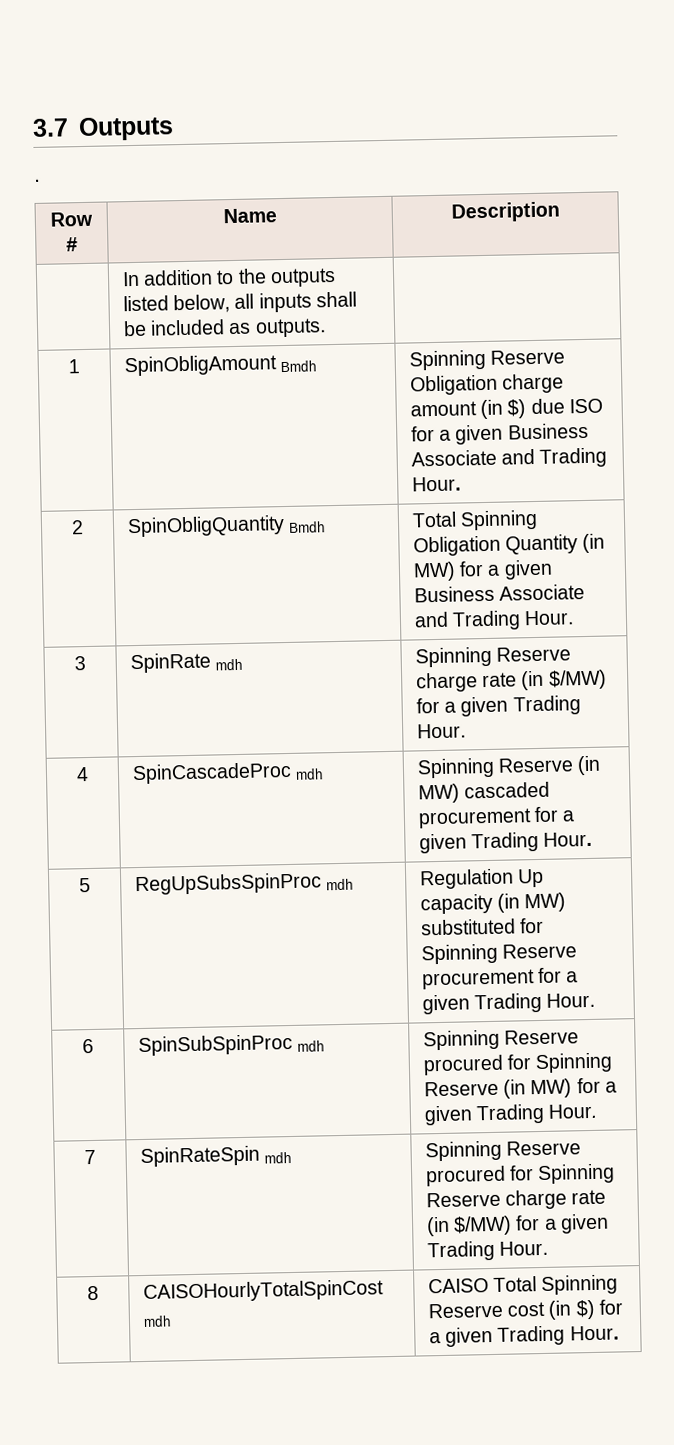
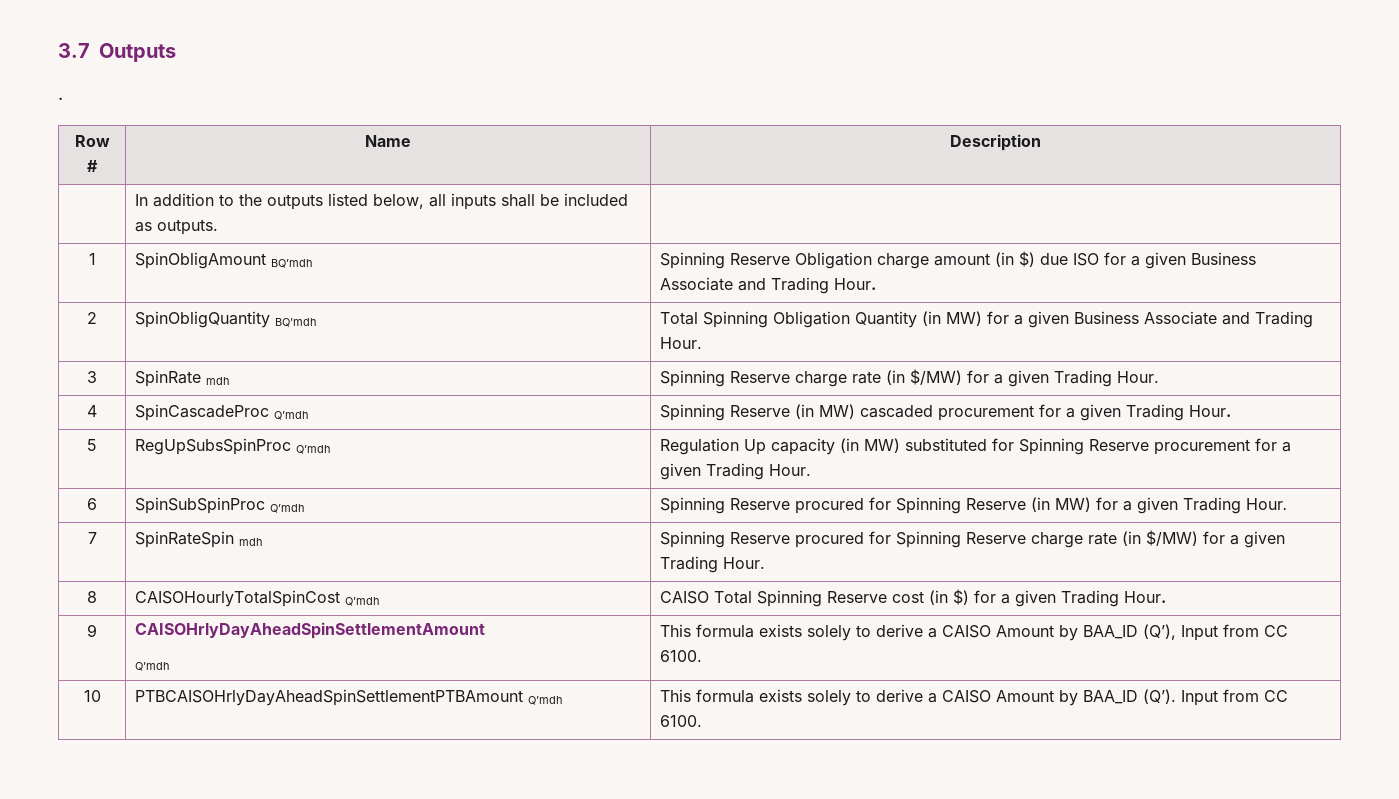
[280,360,318,373] Bmdh -> [270,259,313,268] BQ’mdh
[288,521,327,533] Bmdh -> [274,318,317,327] BQ’mdh
[295,768,325,780] mdh -> [273,411,309,420] Q’mdh
[326,878,355,891] mdh -> [295,445,331,454] Q’mdh
[297,1040,326,1052] mdh -> [269,504,305,513] Q’mdh
[142,1315,172,1328] mdh -> [344,597,380,606] Q’mdh
(619, 1333) none -> [87,624,97,637] [134,622,485,639] [134,662,170,671] [659,624,1288,641] [659,650,702,662] [83,690,101,702] [134,689,563,706] [659,689,1288,706] [659,715,702,727] // 9 | CAISOHrlyDayAheadSpinSettlementAmount // Q’mdh | This formula exists solely to derive a CAISO Amount by BAA_ID (Q’), Input from CC 6100. // 10 | PTBCAISOHrlyDayAheadSpinSettlementPTBAmount Q’mdh | This formula exists solely to derive a CAISO Amount by BAA_ID (Q’). Input from CC 6100.

